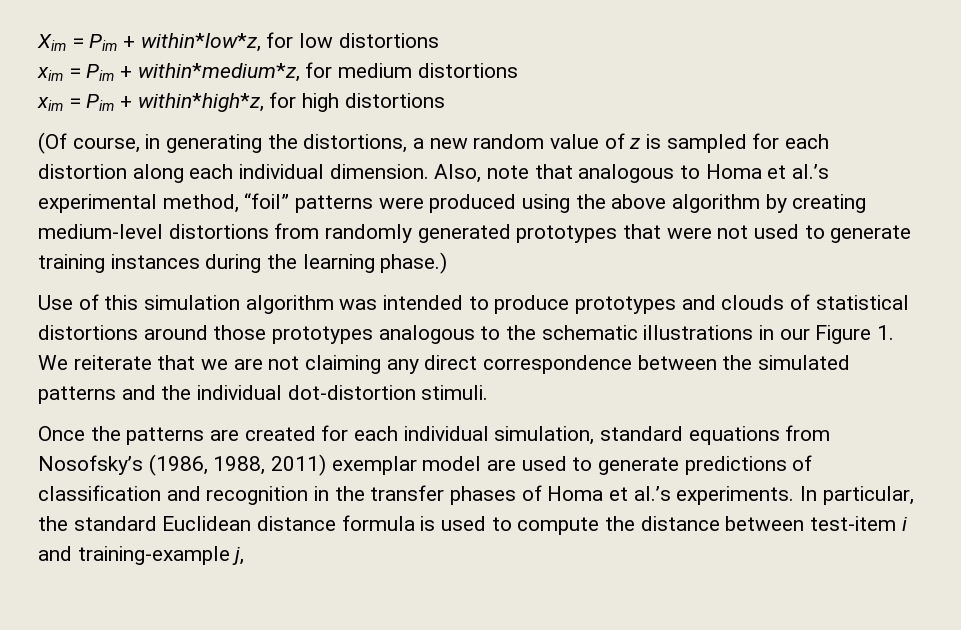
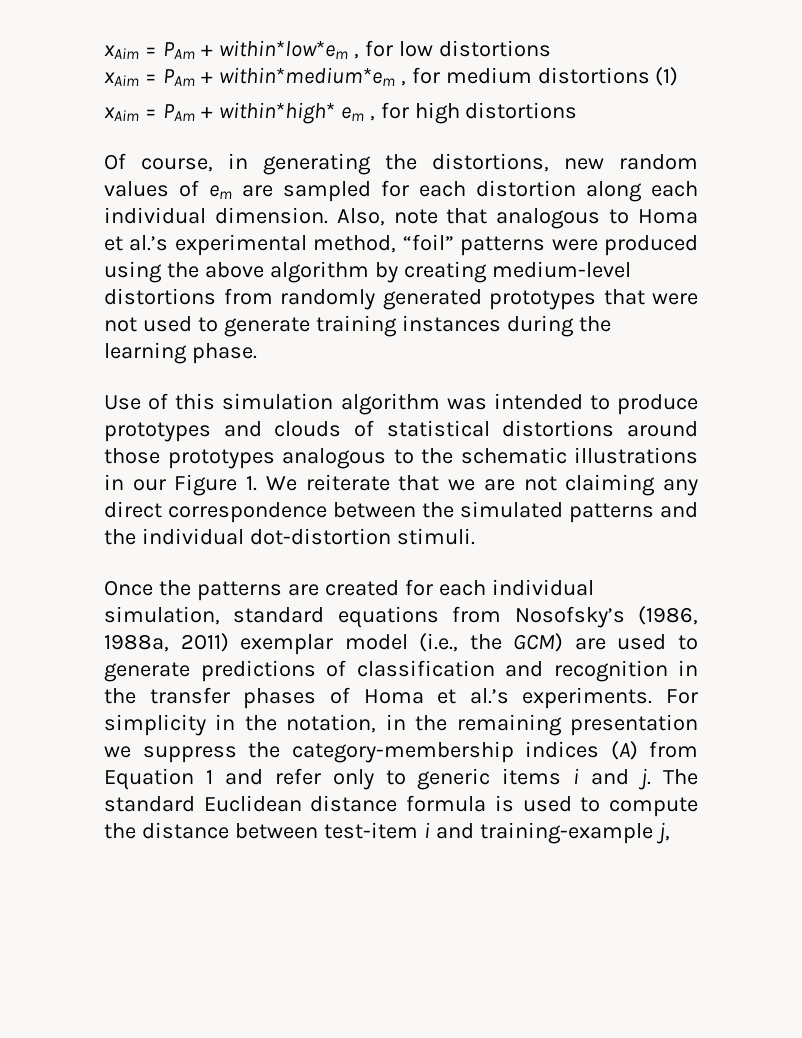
[37,32,439,52] [37,62,518,82] [37,93,264,112] Xim = Pim + within*low*z, for low distortions // xim = Pim + within*medium*z, for medium distortions // xim = Pim + within*high*z, -> [104,40,551,59] [104,67,679,86] [104,102,375,124] xAim = PAm + within*low*em , for low distortions // xAim = PAm + within*medium*em , for medium distortions (1) // xAim = PAm + within*high* em ,
[38,132,67,154] (Of -> [104,153,126,170] Of
[413,138,425,149] a -> (549, 162) none
[550,133,662,149] value of z is -> [104,180,273,199] values of em are
[380,252,448,274] phase.) -> [191,343,257,364] phase.
[213,456,266,475] 1988, -> [104,634,169,652] 1988a,
(482, 463) none -> [419,633,564,652] (i.e., the GCM)
[800,486,914,505] [38,516,68,531] In particular, the -> [666,689,698,704] [104,714,698,736] [104,741,698,763] [104,768,698,790] For simplicity in the notation, in the remaining presentation we suppress the category-membership indices (A) from Equation 1 and refer only to generic items i and j. The

